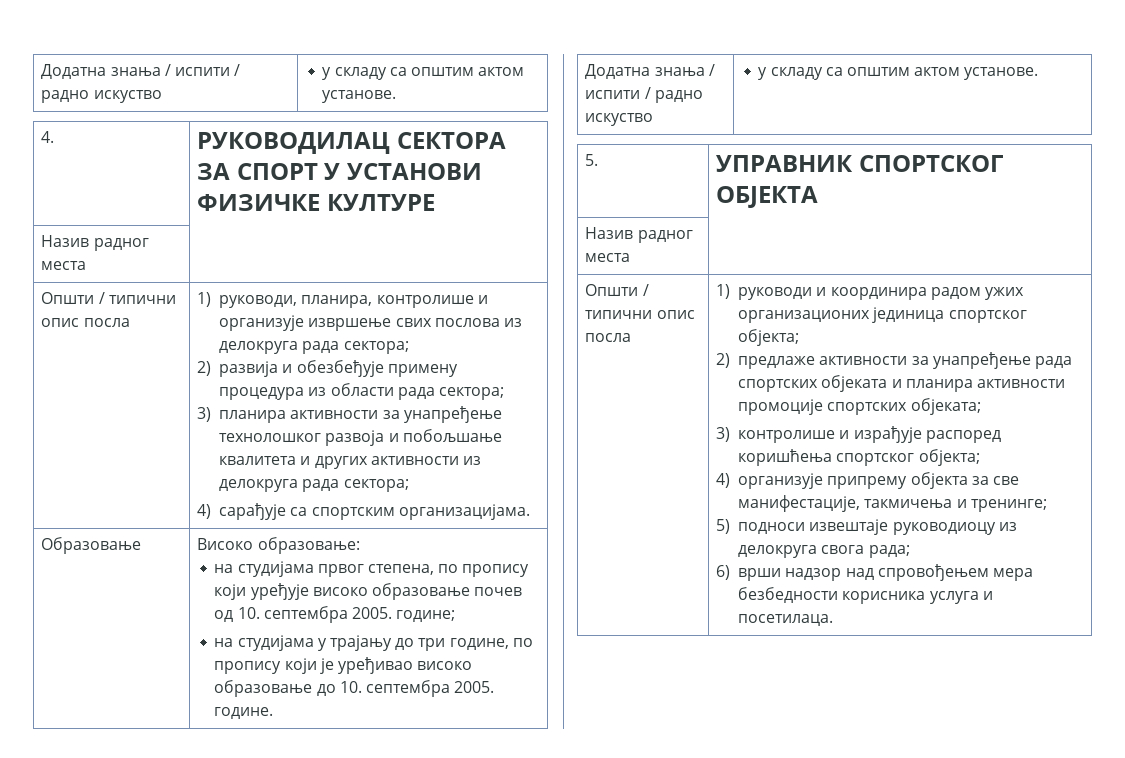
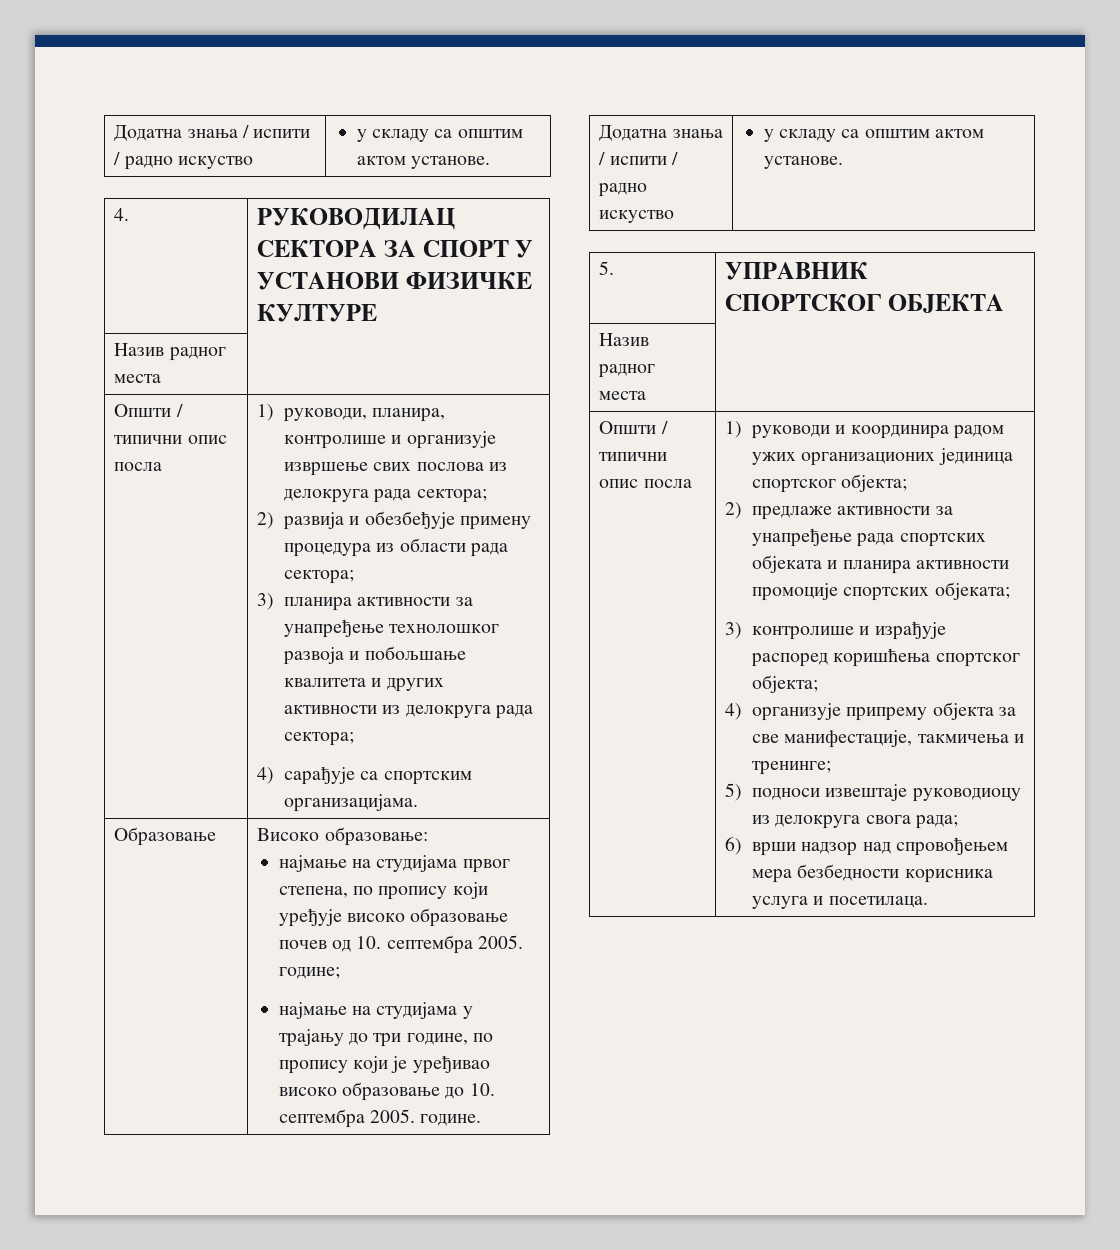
(360, 545) none -> [278,855,347,872] најмање
(456, 616) none -> [278,1002,347,1019] најмање

